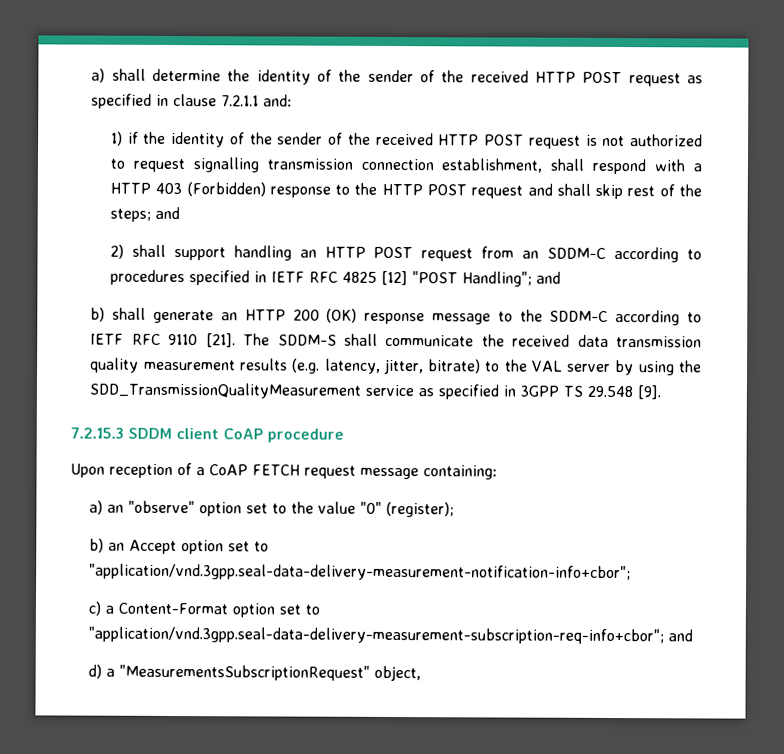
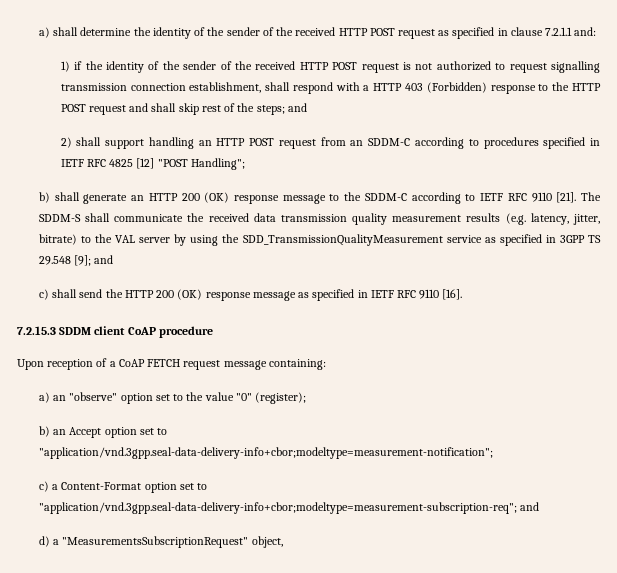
[535,271,561,284] and -> (245, 164) none
[637,385,662,400] [9]. -> [74,255,114,266] [38,289,463,301] [9]; and // c) shall send the HTTP 200 (OK) response message as specified in IETF RFC 9110 [16].
[89,563,632,582] "application/vnd.3gpp.seal-data-delivery-measurement-notification-info+cbor"; -> [38,447,493,459] "application/vnd.3gpp.seal-data-delivery-info+cbor;modeltype=measurement-notification";
[88,626,665,645] "application/vnd.3gpp.seal-data-delivery-measurement-subscription-req-info+cbor"; -> [38,502,517,514] "application/vnd.3gpp.seal-data-delivery-info+cbor;modeltype=measurement-subscription-req";

